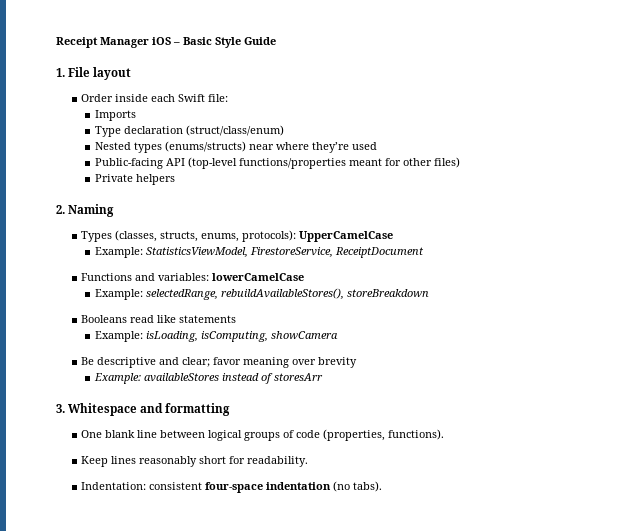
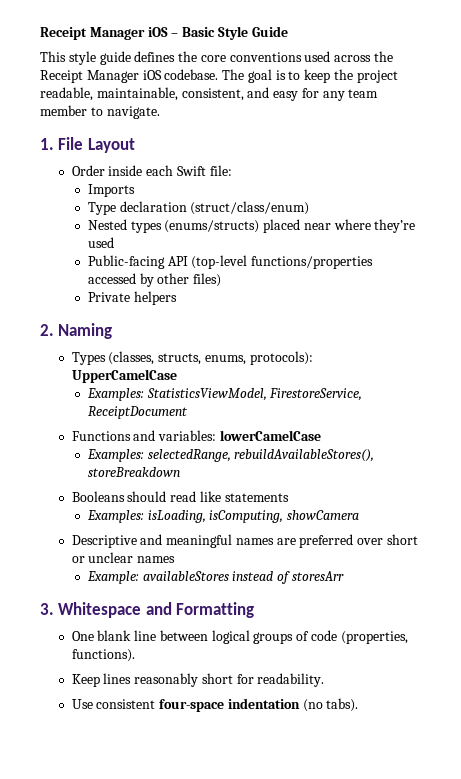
(276, 41) none -> [40,51,394,65] [40,69,398,83] [40,87,379,101] [40,105,160,119] // This style guide defines the core conventions used across the Receipt Manager iOS codebase. The goal is to keep the project readable, maintainable, consistent, and easy for any team member to navigate.
[93,67,132,80] layout -> [87,138,135,153] Layout
(246, 146) none -> [263,219,301,233] placed
[348,158,401,166] meant for -> [87,273,154,287] accessed by
[94,247,143,258] Example: -> [86,388,144,401] Examples:
[94,289,143,300] Example: -> [86,449,144,462] Examples:
(128, 319) none -> [127,491,167,502] should
[94,331,143,342] Example: -> [86,510,144,523] Examples:
[81,357,358,368] Be descriptive and clear; favor meaning over brevity -> [71,534,419,548] [71,552,176,563] Descriptive and meaningful names are preferred over short or unclear names
[165,403,231,416] formatting -> [176,602,255,618] Formatting
[81,482,147,490] Indentation: -> [71,699,93,709] Use

